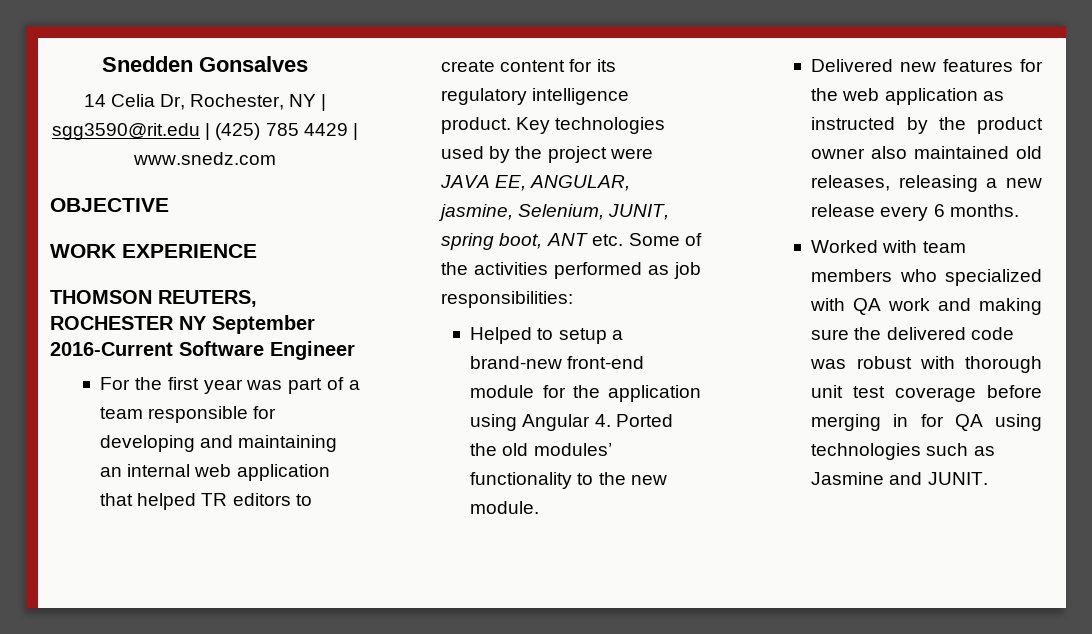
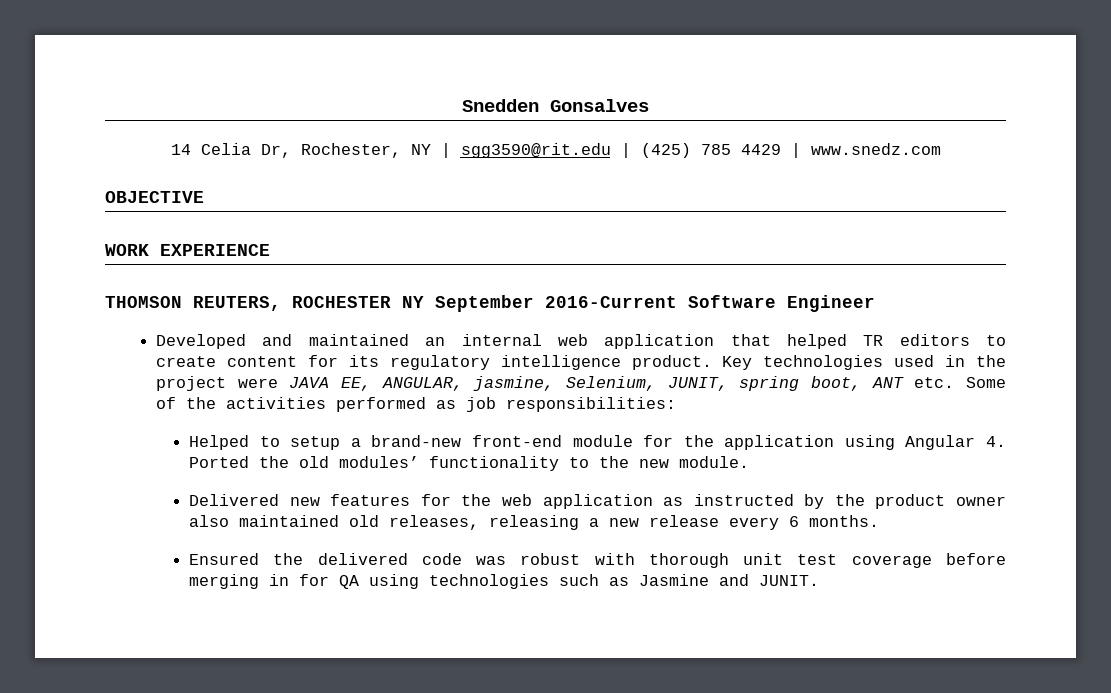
[100,377,360,394] [100,406,277,423] [100,435,338,452] For the first year was part of a team responsible for developing and maintaining -> [156,334,409,349] Developed and maintained
[489,146,511,163] by -> [945,355,966,367] in
[811,240,966,253] [811,269,1042,286] [810,298,1042,315] [811,329,850,340] Worked with team members who specialized with QA work and making sure -> [189,553,260,565] Ensured

